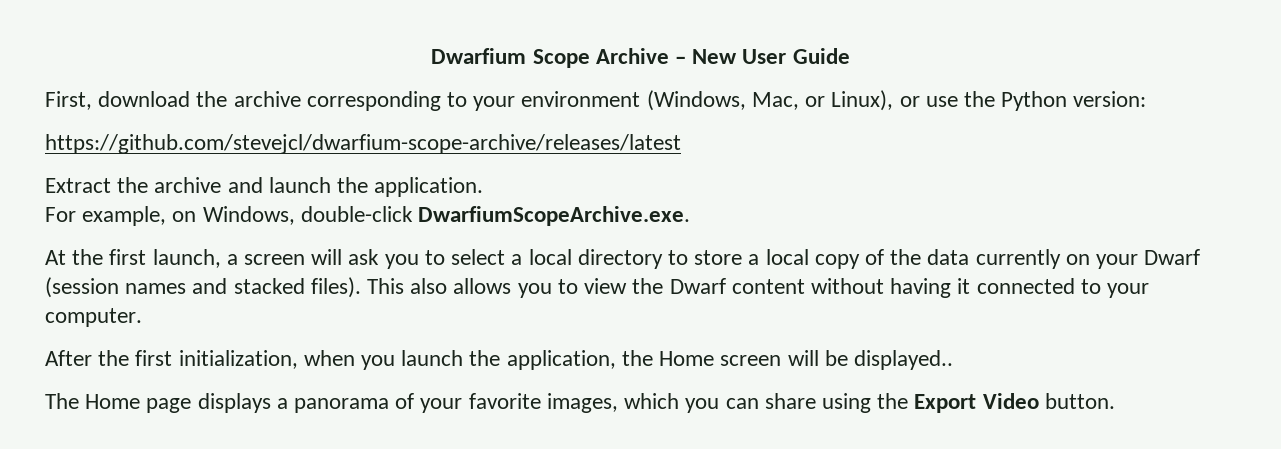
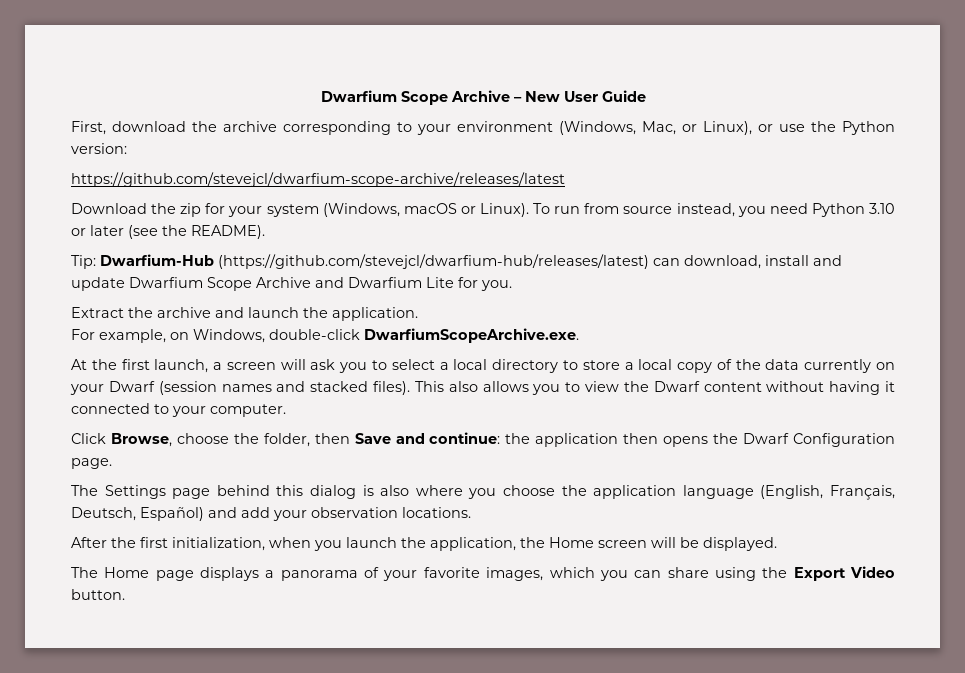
(681, 144) none -> [71,203,895,217] [71,225,265,239] [71,254,842,269] [71,277,512,291] // Download the zip for your system (Windows, macOS or Linux). To run from source instead, you need Python 3.10 or later (see the README). // Tip: Dwarfium-Hub (https://github.com/stevejcl/dwarfium-hub/releases/latest) can download, install and update Dwarfium Scope Archive and Dwarfium Lite for you.
(142, 317) none -> [71,432,895,447] [71,458,112,469] [71,485,896,500] [71,507,471,521] // Click Browse, choose the folder, then Save and continue: the application then opens the Dwarf Configuration page. // The Settings page behind this dialog is also where you choose the application language (English, Français, Deutsch, Español) and add your observation locations.
[853,350,953,370] displayed.. -> [703,537,777,551] displayed.

